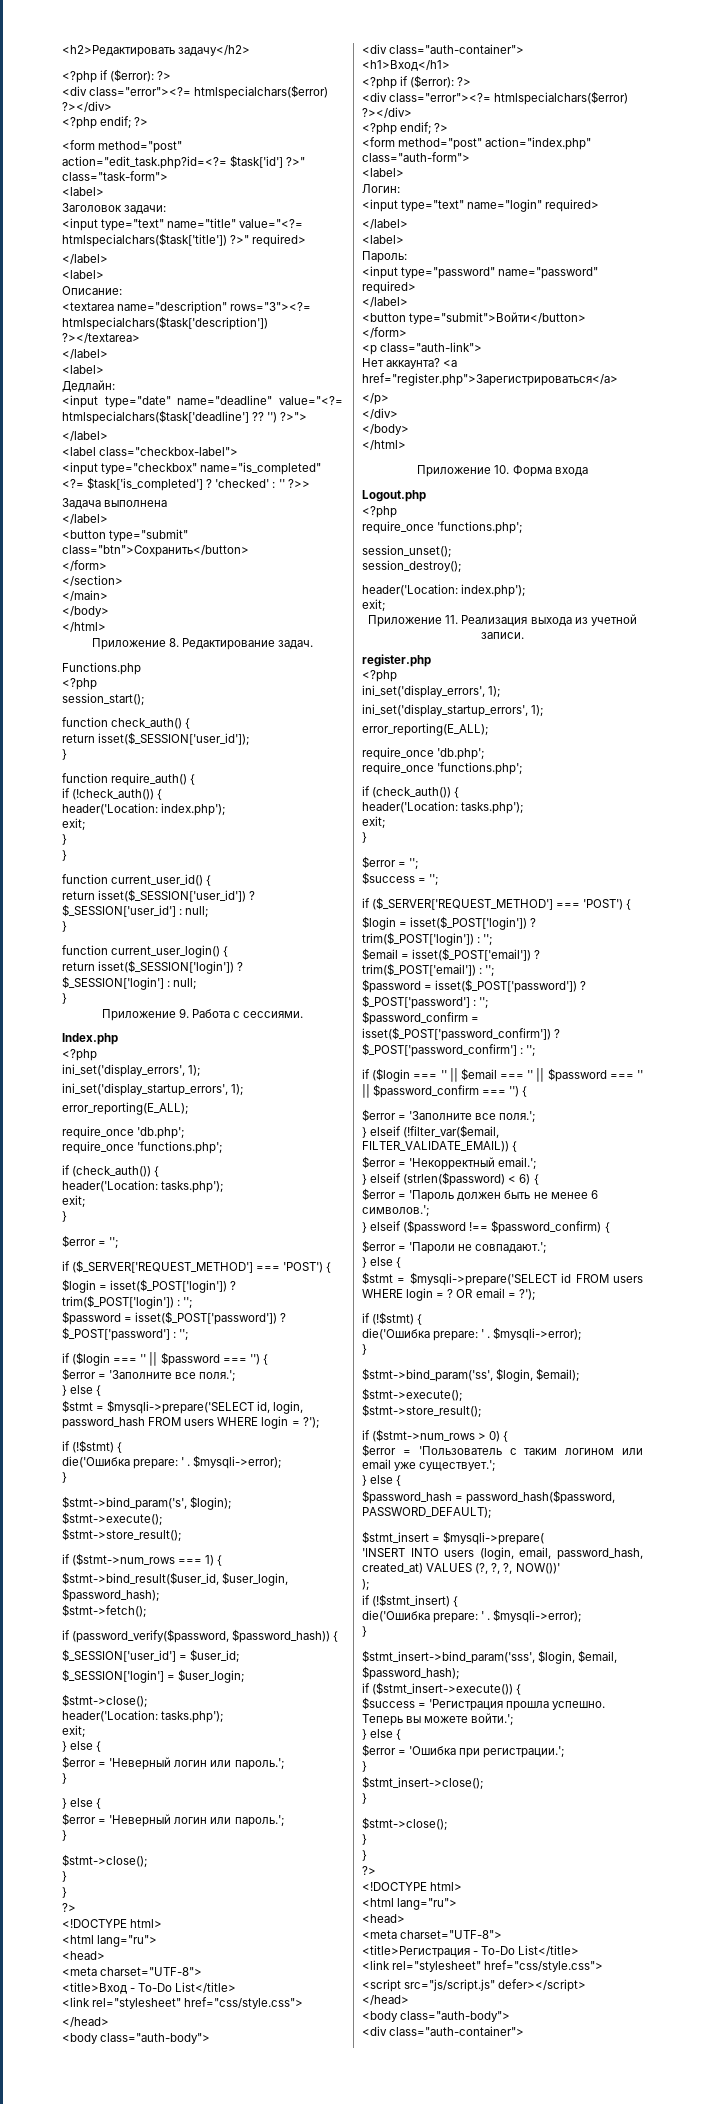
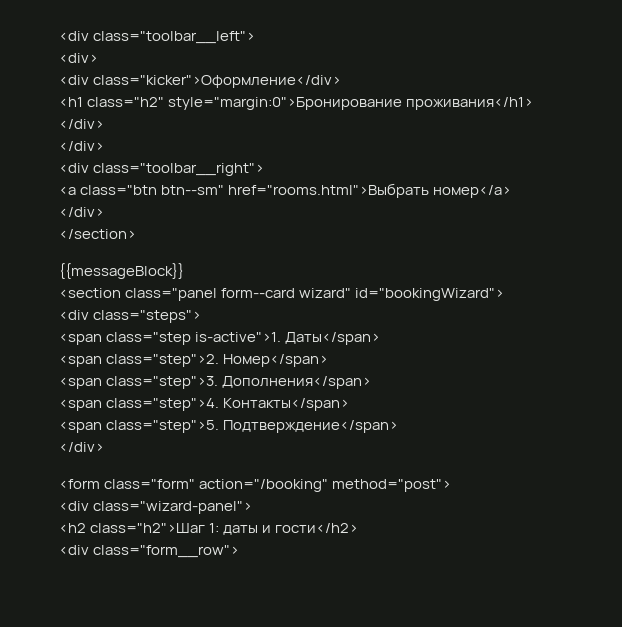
[62,45,251,57] [62,69,172,83] [62,85,329,99] [62,101,112,113] [62,116,149,129] [62,140,183,153] [62,155,306,169] [62,171,168,181] [62,187,104,196] [62,203,167,214] [62,218,304,231] [62,233,307,247] [62,254,108,265] [62,270,104,279] [62,286,122,295] [62,301,312,314] [62,316,268,330] [62,333,140,344] [62,349,108,360] [62,365,104,374] [62,380,115,392] [62,395,343,408] [62,410,308,424] [62,431,108,442] [62,447,239,456] [62,462,322,475] [62,477,310,491] [62,498,168,509] [62,514,108,525] [62,529,189,542] [62,545,249,557] [62,560,107,572] [62,575,123,587] [62,590,108,602] [62,606,109,617] [62,622,106,633] [91,638,314,650] [62,662,141,675] [62,678,97,690] [62,693,144,706] [62,717,191,729] [62,732,250,746] [62,749,67,760] [62,773,196,786] [62,788,163,800] [62,803,226,816] [62,818,85,831] [62,834,67,845] [62,850,67,861] [62,874,212,886] [62,889,256,902] [62,904,209,918] [62,921,67,932] [62,945,229,958] [62,960,244,974] [62,976,197,990] [62,993,67,1004] [101,1008,304,1021] [62,1033,118,1045] [62,1049,97,1061] [62,1064,201,1077] [62,1083,244,1096] [62,1102,188,1115] [62,1126,185,1139] [62,1141,223,1154] [62,1165,160,1177] [62,1180,224,1193] [62,1195,85,1208] [62,1211,67,1222] [62,1235,119,1249] [62,1260,332,1273] [62,1279,237,1293] [62,1295,193,1309] [62,1311,287,1325] [62,1327,189,1341] [62,1352,268,1366] [62,1368,236,1382] [62,1385,102,1396] [62,1400,304,1414] [62,1416,319,1429] [62,1440,123,1453] [62,1455,282,1469] [62,1472,67,1483] [62,1496,232,1510] [62,1512,162,1526] [62,1528,181,1542] [62,1553,223,1566] [62,1572,289,1586] [62,1588,159,1602] [62,1604,146,1618] [62,1629,339,1643] [62,1649,240,1663] [62,1669,245,1683] [62,1694,147,1708] [62,1710,224,1723] [62,1725,85,1738] [62,1741,102,1752] [62,1756,284,1770] [62,1773,67,1784] [62,1798,102,1809] [62,1813,284,1827] [62,1830,67,1841] [62,1854,147,1868] [62,1871,67,1882] [62,1887,67,1898] [62,1903,76,1912] [62,1919,163,1928] [62,1935,158,1947] [62,1951,105,1960] [62,1967,203,1976] [62,1982,237,1994] [62,1997,304,2009] [62,2017,109,2028] [62,2033,211,2044] [362,44,525,54] [362,60,450,71] [362,75,472,89] [362,91,629,105] [362,107,412,119] [362,122,449,135] [362,137,592,150] [362,152,470,162] [362,168,404,177] [362,184,400,193] [362,199,600,212] [362,219,408,230] [362,235,404,244] [362,251,407,263] [362,266,599,279] [362,281,416,294] [362,297,408,308] [362,312,587,325] [362,327,407,339] [362,342,483,355] [362,358,458,369] [362,373,618,386] [362,393,389,405] [362,408,398,420] [362,424,409,435] [362,440,406,451] [417,465,588,477] [362,490,426,502] [362,506,397,518] [362,521,523,534] [362,545,451,558] [362,560,461,573] [362,584,526,597] [362,599,385,612] [368,614,637,627] [481,632,524,639] [362,654,431,667] [362,670,397,682] [362,685,501,698] [362,704,544,717] [362,723,488,736] [362,747,485,760] [362,762,523,775] [362,786,460,798] [362,801,524,814] [362,816,385,829] [362,832,367,843] [362,856,419,870] [362,872,439,886] [362,897,632,910] [362,916,537,930] [362,932,493,946] [362,948,541,961] [362,963,495,977] [362,979,587,993] [362,995,489,1009] [362,1011,480,1025] [362,1027,561,1041] [362,1043,536,1057] [362,1068,643,1082] [362,1084,528,1098] [362,1109,536,1123] [362,1125,500,1138] [362,1141,518,1152] [362,1156,537,1170] [362,1172,539,1186] [362,1188,598,1202] [362,1205,429,1217] [362,1220,610,1234] [362,1240,547,1254] [362,1257,402,1268] [362,1272,643,1286] [362,1288,535,1301] [362,1312,423,1325] [362,1327,582,1341] [362,1344,367,1355] [362,1368,580,1382] [362,1388,462,1402] [362,1404,481,1418] [362,1429,509,1442] [362,1444,643,1457] [362,1459,496,1472] [362,1475,402,1486] [362,1490,616,1504] [362,1507,491,1519] [362,1531,545,1545] [362,1547,643,1560] [362,1563,560,1574] [362,1579,369,1591] [362,1594,459,1607] [362,1609,582,1623] [362,1626,367,1637] [362,1650,618,1664] [362,1666,459,1680] [362,1682,522,1695] [362,1697,606,1711] [362,1713,514,1726] [362,1729,402,1740] [362,1744,565,1758] [362,1761,367,1772] [362,1776,483,1790] [362,1793,367,1804] [362,1817,447,1831] [362,1834,367,1845] [362,1850,367,1861] [362,1866,376,1875] [362,1882,463,1891] [362,1898,458,1910] [362,1914,405,1923] [362,1930,503,1939] [362,1945,580,1958] [362,1960,604,1972] [362,1979,587,1992] [362,1995,409,2006] [362,2011,511,2022] [362,2026,525,2036] <h2>Редактировать задачу</h2> // <?php if ($error): ?> // <div class="error"><?= htmlspecialchars($error) ?></div> // <?php endif; ?> // <form method="post" action="edit_task.php?id=<?= $task['id'] ?>" class="task-form"> // <label> // Заголовок задачи: // <input type="text" name="title" value="<?= htmlspecialchars($task['title']) ?>" required> // </label> // <label> // Описание: // <textarea name="description" rows="3"><?= htmlspecialchars($task['description']) ?></textarea> // </label> // <label> // Дедлайн: // <input type="date" name="deadline" value="<?= htmlspecialchars($task['deadline'] ?? '') ?>"> // </label> // <label class="checkbox-label"> // <input type="checkbox" name="is_completed" <?= $task['is_completed'] ? 'checked' : '' ?>> // Задача выполнена // </label> // <button type="submit" class="btn">Сохранить</button> // </form> // </section> // </main> // </body> // </html> // Приложение 8. Редактирование задач. // Functions.php // <?php // session_start(); // function check_auth() { // return isset($_SESSION['user_id']); // } // function require_auth() { // if (!check_auth()) { // header('Location: index.php'); // exit; // } // } // function current_user_id() { // return isset($_SESSION['user_id']) ? $_SESSION['user_id'] : null; // } // function current_user_login() { // return isset($_SESSION['login']) ? $_SESSION['login'] : null; // } // Приложение 9. Работа с сессиями. // Index.php // <?php // ini_set('display_errors', 1); // ini_set('display_startup_errors', 1); // error_reporting(E_ALL); // require_once 'db.php'; // require_once 'functions.php'; // if (check_auth()) { // header('Location: tasks.php'); // exit; // } // $error = ''; // if ($_SERVER['REQUEST_METHOD'] === 'POST') { // $login = isset($_POST['login']) ? trim($_POST['login']) : ''; // $password = isset($_POST['password']) ? $_POST['password'] : ''; // if ($login === '' || $password === '') { // $error = 'Заполните все поля.'; // } else { // $stmt = $mysqli->prepare('SELECT id, login, password_hash FROM users WHERE login = ?'); // if (!$stmt) { // die('Ошибка prepare: ' . $mysqli->error); // } // $stmt->bind_param('s', $login); // $stmt->execute(); // $stmt->store_result(); // if ($stmt->num_rows === 1) { // $stmt->bind_result($user_id, $user_login, $password_hash); // $stmt->fetch(); // if (password_verify($password, $password_hash)) { // $_SESSION['user_id'] = $user_id; // $_SESSION['login'] = $user_login; // $stmt->close(); // header('Location: tasks.php'); // exit; // } else { // $error = 'Неверный логин или пароль.'; // } // } else { // $error = 'Неверный логин или пароль.'; // } // $stmt->close(); // } // } // ?> // <!DOCTYPE html> // <html lang="ru"> // <head> // <meta charset="UTF-8"> // <title>Вход - To-Do List</title> // <link rel="stylesheet" href="css/style.css"> // </head> // <body class="auth-body"> // <div class="auth-container"> // <h1>Вход</h1> // <?php if ($error): ?> // <div class="error"><?= htmlspecialchars($error) ?></div> // <?php endif; ?> // <form method="post" action="index.php" class="auth-form"> // <label> // Логин: // <input type="text" name="login" required> // </label> // <label> // Пароль: // <input type="password" name="password" required> // </label> // <button type="submit">Войти</button> // </form> // <p class="auth-link"> // Нет аккаунта? <a href="register.php">Зарегистрироваться</a> // </p> // </div> // </body> // </html> // Приложение 10. Форма входа // Logout.php // <?php // require_once 'functions.php'; // session_unset(); // session_destroy(); // header('Location: index.php'); // exit; // Приложение 11. Реализация выхода из учетной записи. // register.php // <?php // ini_set('display_errors', 1); // ini_set('display_startup_errors', 1); // error_reporting(E_ALL); // require_once 'db.php'; // require_once 'functions.php'; // if (check_auth()) { // header('Location: tasks.php'); // exit; // } // $error = ''; // $success = ''; // if ($_SERVER['REQUEST_METHOD'] === 'POST') { // $login = isset($_POST['login']) ? trim($_POST['login']) : ''; // $email = isset($_POST['email']) ? trim($_POST['email']) : ''; // $password = isset($_POST['password']) ? $_POST['password'] : ''; // $password_confirm = isset($_POST['password_confirm']) ? $_POST['password_confirm'] : ''; // if ($login === '' || $email === '' || $password === '' || $password_confirm === '') { // $error = 'Заполните все поля.'; // } elseif (!filter_var($email, FILTER_VALIDATE_EMAIL)) { // $error = 'Некорректный email.'; // } elseif (strlen($password) < 6) { // $error = 'Пароль должен быть не менее 6 символов.'; // } elseif ($password !== $password_confirm) { // $error = 'Пароли не совпадают.'; // } else { // $stmt = $mysqli->prepare('SELECT id FROM users WHERE login = ? OR email = ?'); // if (!$stmt) { // die('Ошибка prepare: ' . $mysqli->error); // } // $stmt->bind_param('ss', $login, $email); // $stmt->execute(); // $stmt->store_result(); // if ($stmt->num_rows > 0) { // $error = 'Пользователь с таким логином или email уже существует.'; // } else { // $password_hash = password_hash($password, PASSWORD_DEFAULT); // $stmt_insert = $mysqli->prepare( // 'INSERT INTO users (login, email, password_hash, created_at) VALUES (?, ?, ?, NOW())' // ); // if (!$stmt_insert) { // die('Ошибка prepare: ' . $mysqli->error); // } // $stmt_insert->bind_param('sss', $login, $email, $password_hash); // if ($stmt_insert->execute()) { // $success = 'Регистрация прошла успешно. Теперь вы можете войти.'; // } else { // $error = 'Ошибка при регистрации.'; // } // $stmt_insert->close(); // } // $stmt->close(); // } // } // ?> // <!DOCTYPE html> // <html lang="ru"> // <head> // <meta charset="UTF-8"> // <title>Регистрация - To-Do List</title> // <link rel="stylesheet" href="css/style.css"> // <script src="js/script.js" defer></script> // </head> // <body class="auth-body"> // <div class="auth-container"> -> [59,31,256,44] [59,53,98,63] [59,75,342,88] [59,97,534,110] [59,119,104,129] [59,141,104,151] [59,163,265,176] [59,183,512,198] [59,207,104,217] [59,229,136,239] [59,263,184,279] [59,288,505,301] [59,310,202,323] [59,332,381,345] [59,354,329,367] [59,376,372,389] [59,398,350,411] [59,420,399,433] [59,442,104,452] [59,479,452,492] [59,501,253,514] [59,523,359,535] [59,545,240,558] <div class="toolbar__left"> // <div> // <div class="kicker">Оформление</div> // <h1 class="h2" style="margin:0">Бронирование проживания</h1> // </div> // </div> // <div class="toolbar__right"> // <a class="btn btn--sm" href="rooms.html">Выбрать номер</a> // </div> // </section> // {{messageBlock}} // <section class="panel form--card wizard" id="bookingWizard"> // <div class="steps"> // <span class="step is-active">1. Даты</span> // <span class="step">2. Номер</span> // <span class="step">3. Дополнения</span> // <span class="step">4. Контакты</span> // <span class="step">5. Подтверждение</span> // </div> // <form class="form" action="/booking" method="post"> // <div class="wizard-panel"> // <h2 class="h2">Шаг 1: даты и гости</h2> // <div class="form__row">

